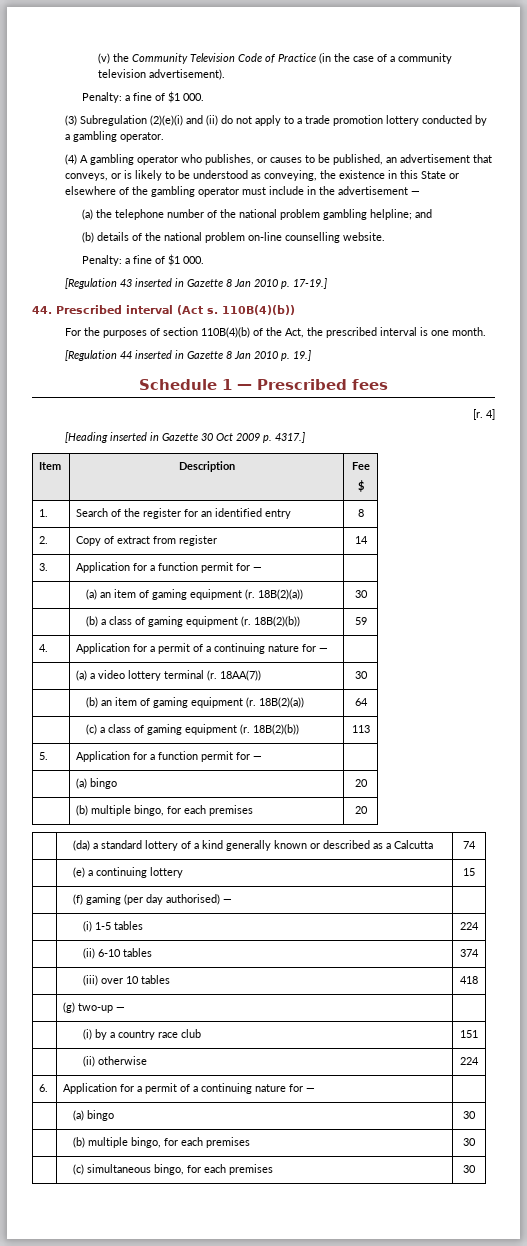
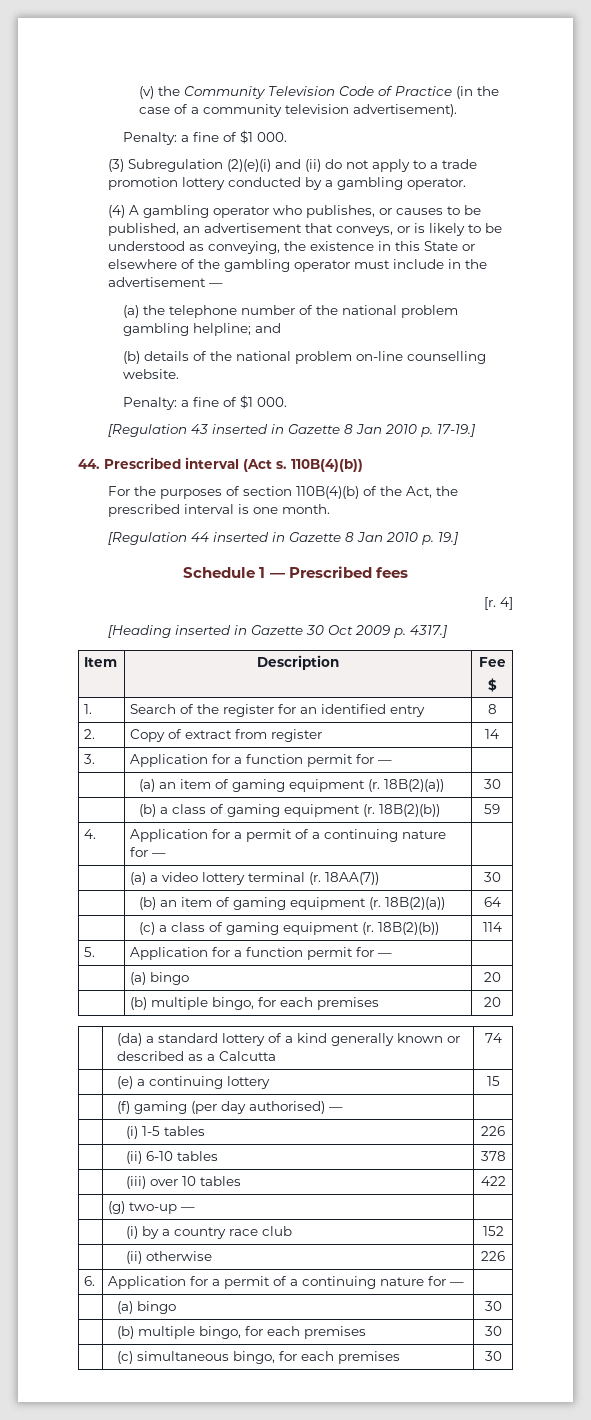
[351,725,370,733] 113 -> [482,922,502,932] 114
[460,922,479,930] 224 -> [481,1126,505,1136] 226
[460,949,479,957] 374 -> [480,1151,506,1161] 378
[460,976,478,984] 418 -> [480,1176,506,1186] 422
[460,1030,478,1038] 151 -> [482,1226,504,1236] 152
[460,1057,479,1065] 224 -> [481,1251,505,1261] 226

